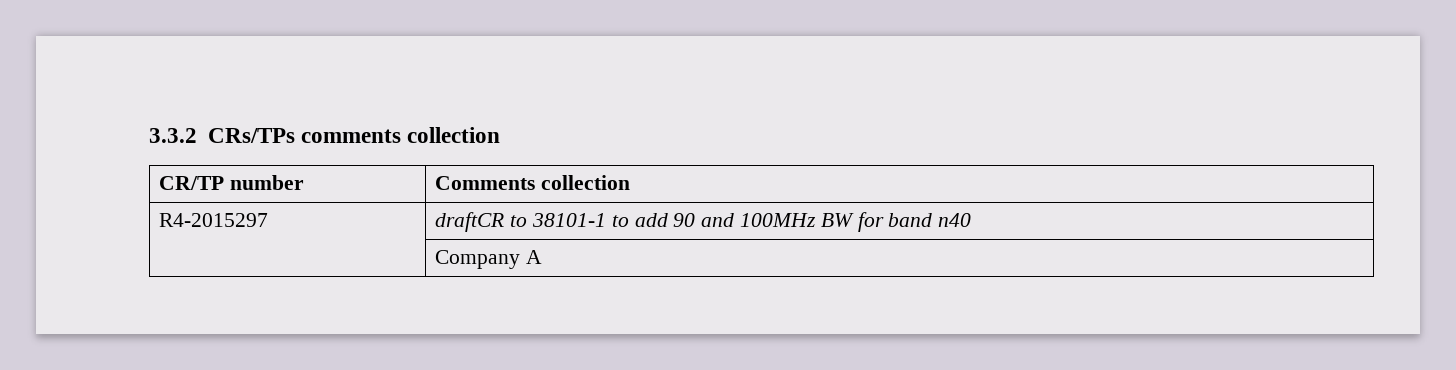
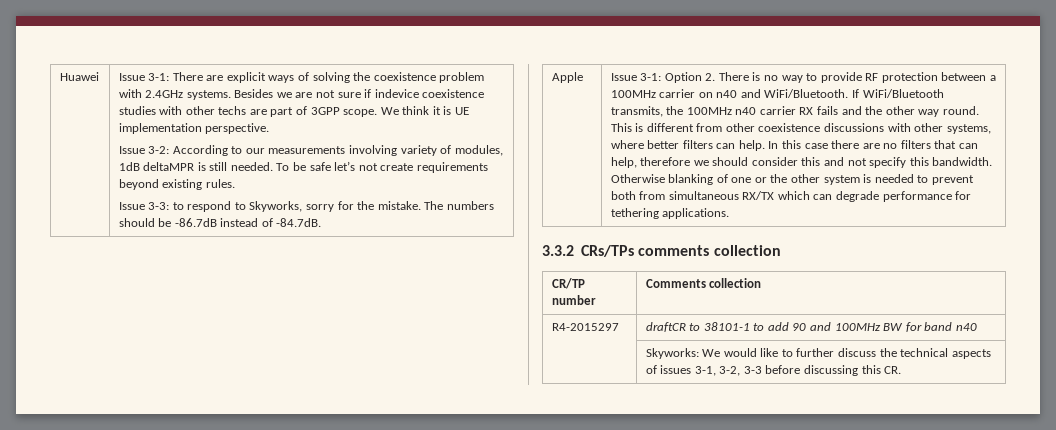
(149, 135) none -> [59,72,99,81] [118,72,485,83] [118,89,485,100] [118,106,469,117] [118,123,270,134] [118,145,503,156] [118,161,488,173] [118,179,235,190] [118,201,494,212] [118,218,322,227] [551,72,583,83] [610,72,996,83] [610,89,944,98] [610,106,979,117] [610,123,991,134] [610,140,978,151] [610,157,993,168] [610,174,974,185] [610,191,972,202] [610,208,730,219] Huawei | Issue 3-1: There are explicit ways of solving the coexistence problem with 2.4GHz systems. Besides we are not sure if indevice coexistence studies with other techs are part of 3GPP scope. We think it is UE implementation perspective. // Issue 3-2: According to our measurements involving variety of modules, 1dB deltaMPR is still needed. To be safe let’s not create requirements beyond existing rules. // Issue 3-3: to respond to Skyworks, sorry for the mistake. The numbers should be -86.7dB instead of -84.7dB. // Apple | Issue 3-1: Option 2. There is no way to provide RF protection between a 100MHz carrier on n40 and WiFi/Bluetooth. If WiFi/Bluetooth transmits, the 100MHz n40 carrier RX fails and the other way round. This is different from other coexistence discussions with other systems, where better filters can help. In this case there are no filters that can help, therefore we should consider this and not specify this bandwidth. Otherwise blanking of one or the other system is needed to prevent both from simultaneous RX/TX which can degrade performance for tethering applications. //
[435,250,543,269] Company A -> [645,348,991,359] [645,365,902,376] Skyworks: We would like to further discuss the technical aspects of issues 3-1, 3-2, 3-3 before discussing this CR.

